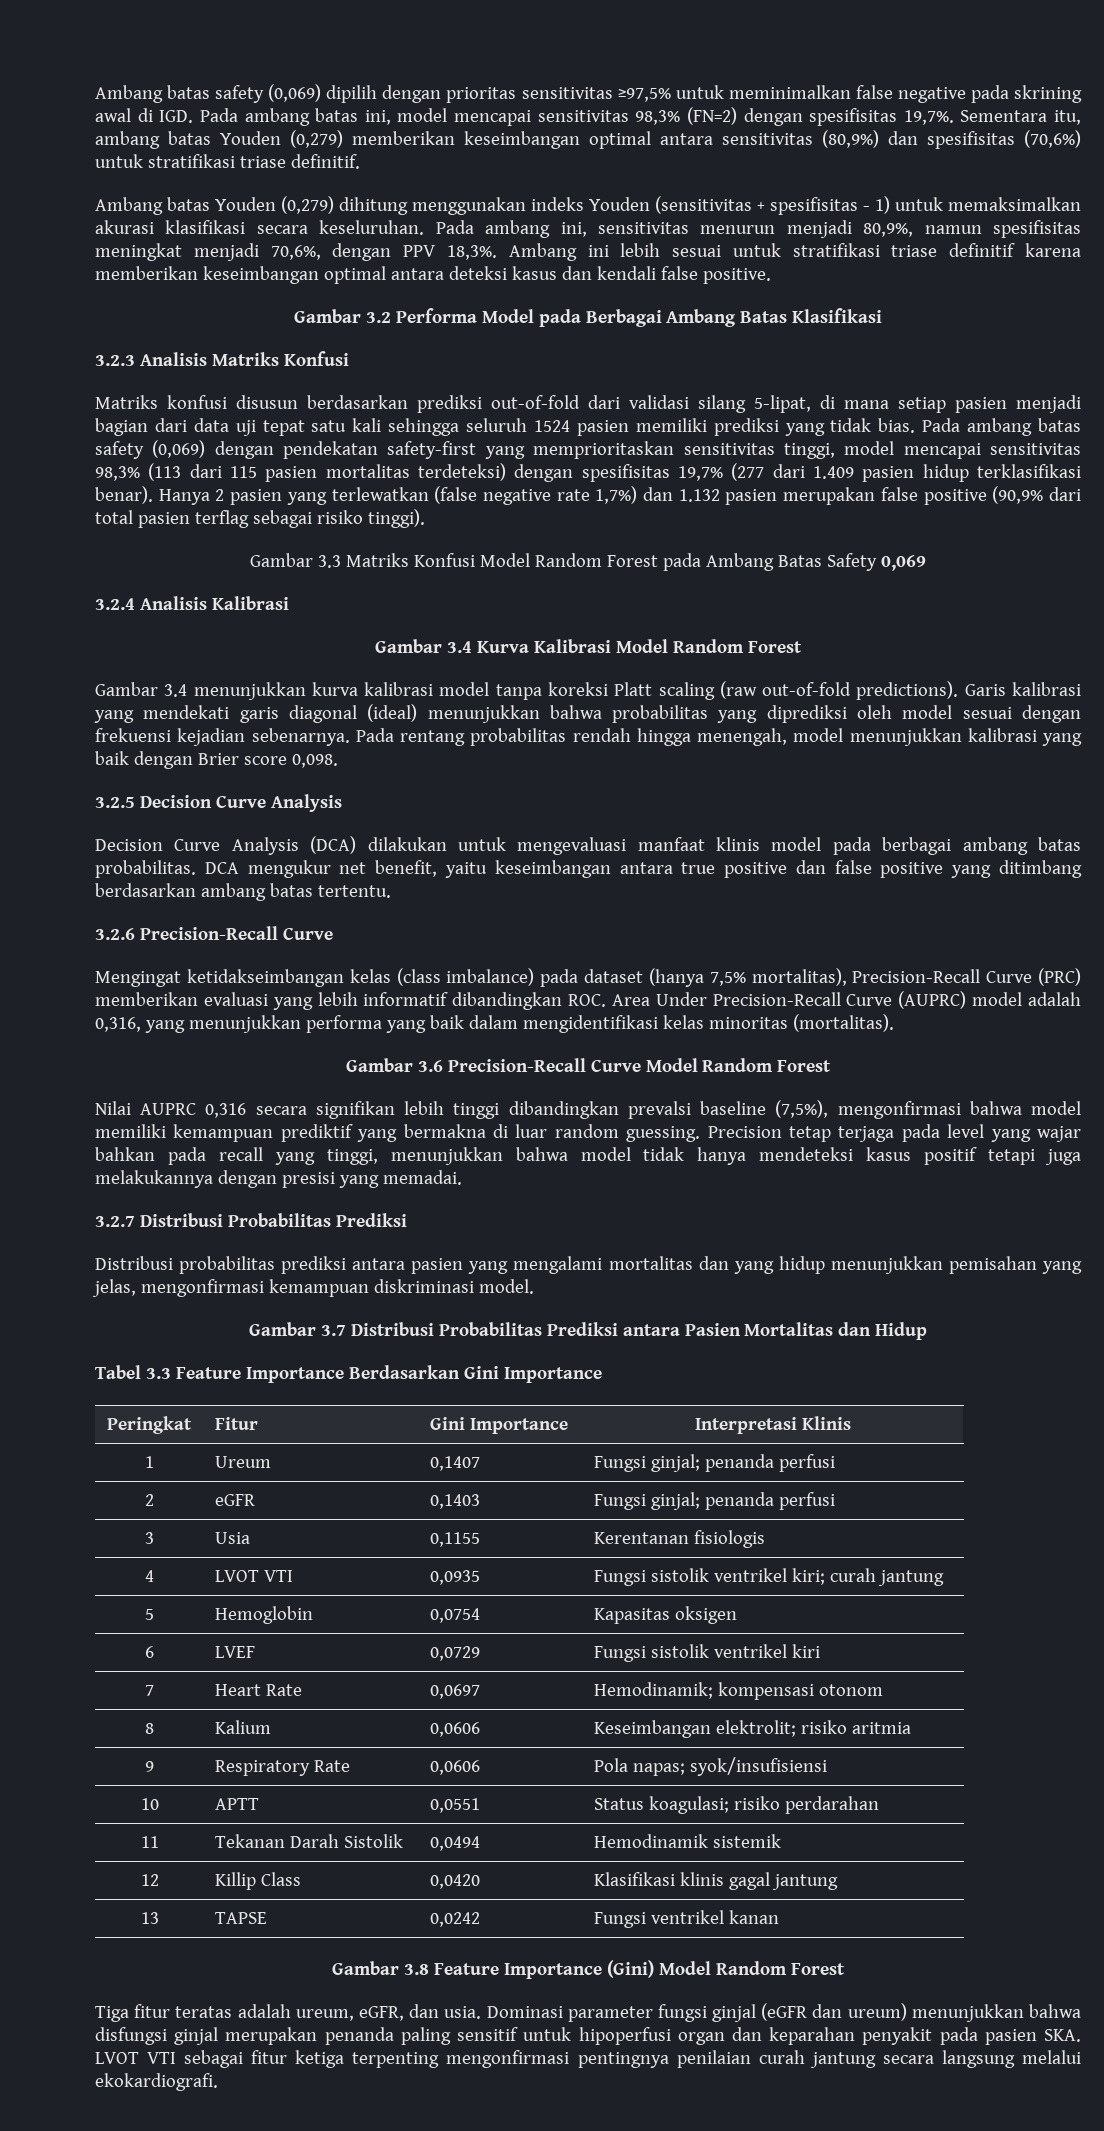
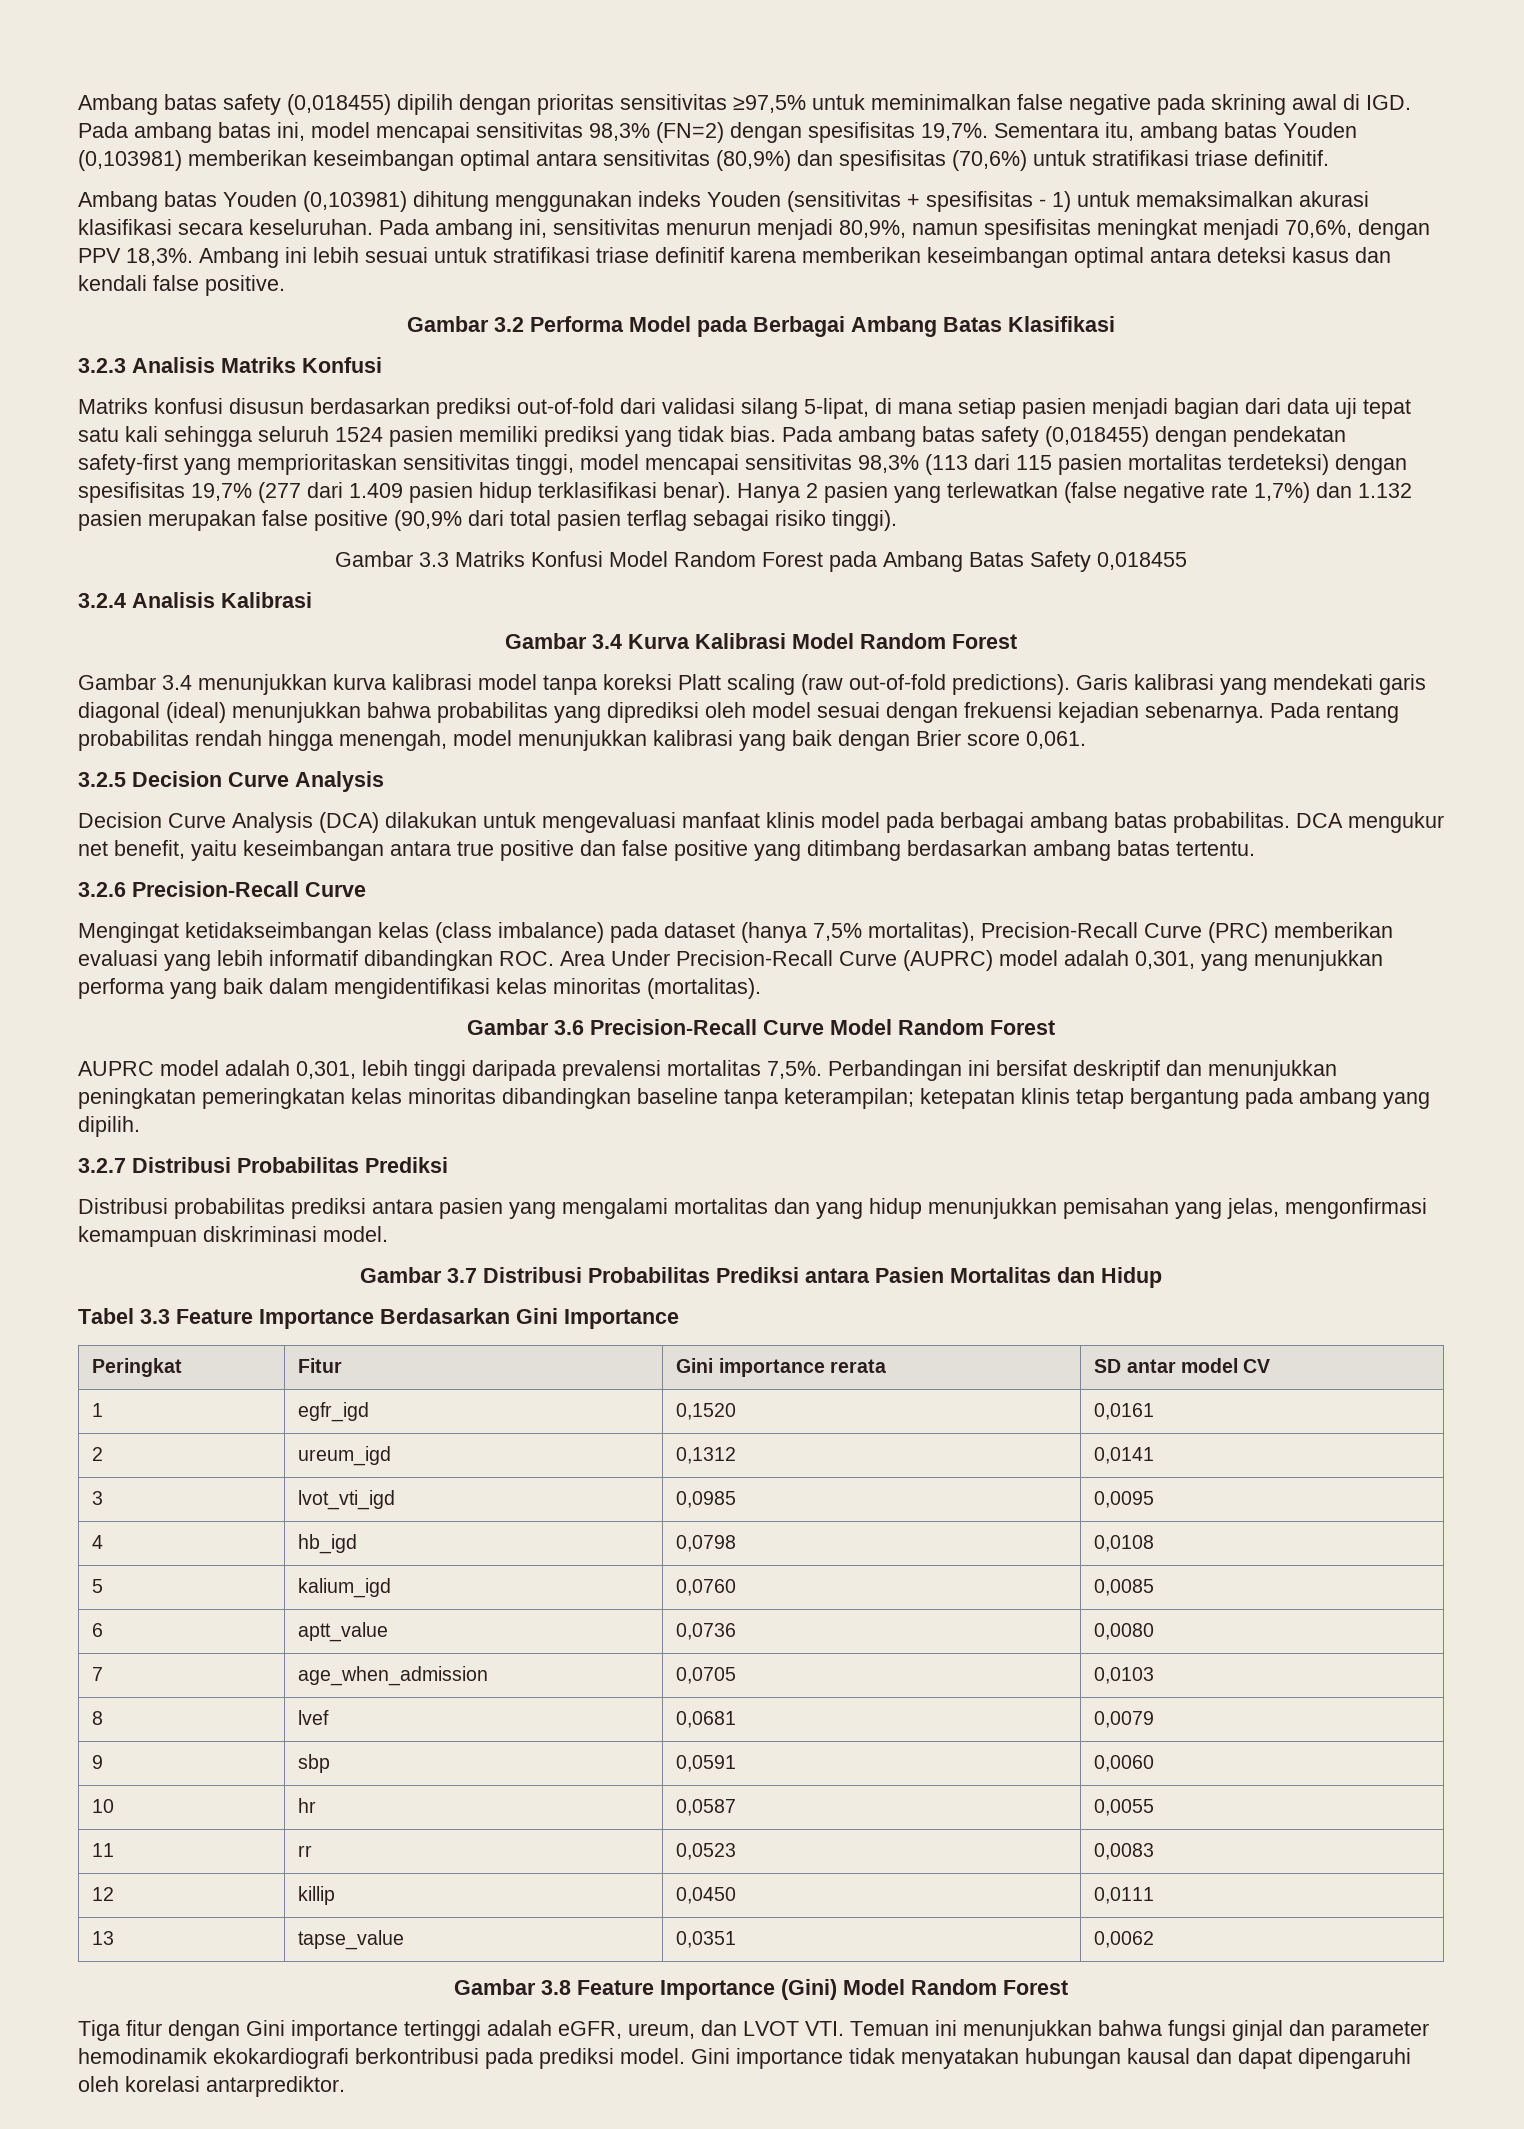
[268,84,322,102] (0,069) -> [287,94,391,115] (0,018455)
[290,130,343,148] (0,279) -> [78,150,182,171] (0,103981)
[281,196,334,214] (0,279) -> [303,191,407,212] (0,103981)
[152,440,206,458] (0,069) -> [1045,426,1149,447] (0,018455)
[880,555,926,571] 0,069 -> [1097,552,1187,570] 0,018455
[291,754,338,768] 0,098. -> [1026,731,1086,749] 0,061.
[95,1017,141,1032] 0,316, -> [1135,951,1195,969] 0,301,
[95,1100,1082,1119] [95,1124,1081,1142] [95,1147,1082,1165] [95,1170,462,1188] Nilai AUPRC 0,316 secara signifikan lebih tinggi dibandingkan prevalsi baseline (7,5%), mengonfirmasi bahwa model memiliki kemampuan prediktif yang bermakna di luar random guessing. Precision tetap terjaga pada level yang wajar bahkan pada recall yang tinggi, menunjukkan bahwa model tidak hanya mendeteksi kasus positif tetapi juga melakukannya dengan presisi yang memadai. -> [78,1060,1337,1081] [78,1088,1430,1109] [78,1116,140,1137] AUPRC model adalah 0,301, lebih tinggi daripada prevalensi mortalitas 7,5%. Perbandingan ini bersifat deskriptif dan menunjukkan peningkatan pemeringkatan kelas minoritas dibandingkan baseline tanpa keterampilan; ketepatan klinis tetap bergantung pada ambang yang dipilih.
[469,1418,568,1434] [695,1416,851,1434] [145,1456,154,1468] [214,1456,271,1468] [429,1456,480,1471] [593,1454,835,1472] [145,1494,154,1506] [214,1494,255,1506] [429,1494,480,1509] [593,1492,835,1510] [145,1532,154,1544] [214,1532,250,1544] [429,1532,480,1547] [593,1530,765,1548] [145,1570,154,1582] [214,1570,293,1582] [429,1570,480,1585] [593,1568,944,1586] [145,1609,154,1620] [214,1606,313,1624] [429,1608,480,1623] [593,1606,737,1624] [145,1646,154,1658] [214,1646,255,1658] [429,1646,480,1661] [593,1644,820,1662] [145,1685,154,1696] [214,1684,302,1696] [429,1684,480,1699] [593,1682,883,1700] [145,1723,154,1734] [214,1720,271,1734] [429,1722,480,1737] [593,1720,911,1738] [145,1761,154,1772] [214,1760,350,1776] [429,1760,480,1775] [593,1757,827,1776] [140,1798,159,1810] [214,1798,259,1810] [429,1798,480,1813] [593,1796,879,1814] [140,1836,159,1848] [214,1834,403,1848] [429,1836,480,1851] [593,1834,781,1848] [140,1874,159,1886] [214,1872,301,1890] [429,1874,480,1889] [593,1872,838,1890] [140,1912,159,1924] [214,1912,267,1924] [429,1912,480,1927] [593,1910,779,1928] Importance | Interpretasi Klinis // 1 | Ureum | 0,1407 | Fungsi ginjal; penanda perfusi // 2 | eGFR | 0,1403 | Fungsi ginjal; penanda perfusi // 3 | Usia | 0,1155 | Kerentanan fisiologis // 4 | LVOT VTI | 0,0935 | Fungsi sistolik ventrikel kiri; curah jantung // 5 | Hemoglobin | 0,0754 | Kapasitas oksigen // 6 | LVEF | 0,0729 | Fungsi sistolik ventrikel kiri // 7 | Heart Rate | 0,0697 | Hemodinamik; kompensasi otonom // 8 | Kalium | 0,0606 | Keseimbangan elektrolit; risiko aritmia // 9 | Respiratory Rate | 0,0606 | Pola napas; syok/insufisiensi // 10 | APTT | 0,0551 | Status koagulasi; risiko perdarahan // 11 | Tekanan Darah Sistolik | 0,0494 | Hemodinamik sistemik // 12 | Killip Class | 0,0420 | Klasifikasi klinis gagal jantung // 13 | TAPSE | 0,0242 | Fungsi ventrikel kanan -> [718,1358,886,1377] [1094,1358,1271,1373] [92,1403,104,1417] [298,1402,370,1422] [676,1403,737,1420] [1094,1403,1155,1420] [92,1447,104,1461] [298,1446,392,1466] [676,1447,737,1464] [1094,1447,1155,1464] [92,1491,104,1505] [298,1490,396,1510] [676,1491,737,1508] [1094,1491,1155,1508] [92,1535,104,1549] [298,1534,358,1554] [676,1535,737,1552] [1094,1535,1155,1552] [92,1579,104,1593] [298,1578,392,1598] [676,1579,737,1596] [1094,1579,1155,1596] [92,1623,104,1637] [298,1622,389,1642] [676,1623,737,1640] [1094,1623,1155,1640] [92,1667,104,1681] [298,1666,489,1686] [676,1667,737,1684] [1094,1667,1155,1684] [92,1711,104,1725] [298,1710,330,1725] [676,1711,737,1728] [1094,1711,1155,1728] [92,1755,104,1769] [298,1754,331,1773] [676,1755,737,1772] [1094,1755,1155,1772] [92,1799,115,1813] [298,1798,317,1813] [676,1799,737,1816] [1094,1799,1155,1816] [92,1843,115,1857] [298,1845,313,1857] [676,1843,737,1860] [1094,1843,1155,1860] [92,1887,115,1901] [298,1886,336,1905] [676,1887,737,1904] [1094,1887,1155,1904] [92,1931,115,1945] [298,1930,405,1950] [676,1931,737,1948] [1094,1931,1155,1948] importance rerata | SD antar model CV // 1 | egfr_igd | 0,1520 | 0,0161 // 2 | ureum_igd | 0,1312 | 0,0141 // 3 | lvot_vti_igd | 0,0985 | 0,0095 // 4 | hb_igd | 0,0798 | 0,0108 // 5 | kalium_igd | 0,0760 | 0,0085 // 6 | aptt_value | 0,0736 | 0,0080 // 7 | age_when_admission | 0,0705 | 0,0103 // 8 | lvef | 0,0681 | 0,0079 // 9 | sbp | 0,0591 | 0,0060 // 10 | hr | 0,0587 | 0,0055 // 11 | rr | 0,0523 | 0,0083 // 12 | killip | 0,0450 | 0,0111 // 13 | tapse_value | 0,0351 | 0,0062
[175,2003,1081,2022] [95,2027,1081,2045] [95,2050,1081,2068] [95,2073,218,2091] teratas adalah ureum, eGFR, dan usia. Dominasi parameter fungsi ginjal (eGFR dan ureum) menunjukkan bahwa disfungsi ginjal merupakan penanda paling sensitif untuk hipoperfusi organ dan keparahan penyakit pada pasien SKA. LVOT VTI sebagai fitur ketiga terpenting mengonfirmasi pentingnya penilaian curah jantung secara langsung melalui ekokardiografi. -> [168,2020,1429,2041] [78,2048,1411,2069] [78,2076,345,2097] dengan Gini importance tertinggi adalah eGFR, ureum, dan LVOT VTI. Temuan ini menunjukkan bahwa fungsi ginjal dan parameter hemodinamik ekokardiografi berkontribusi pada prediksi model. Gini importance tidak menyatakan hubungan kausal dan dapat dipengaruhi oleh korelasi antarprediktor.

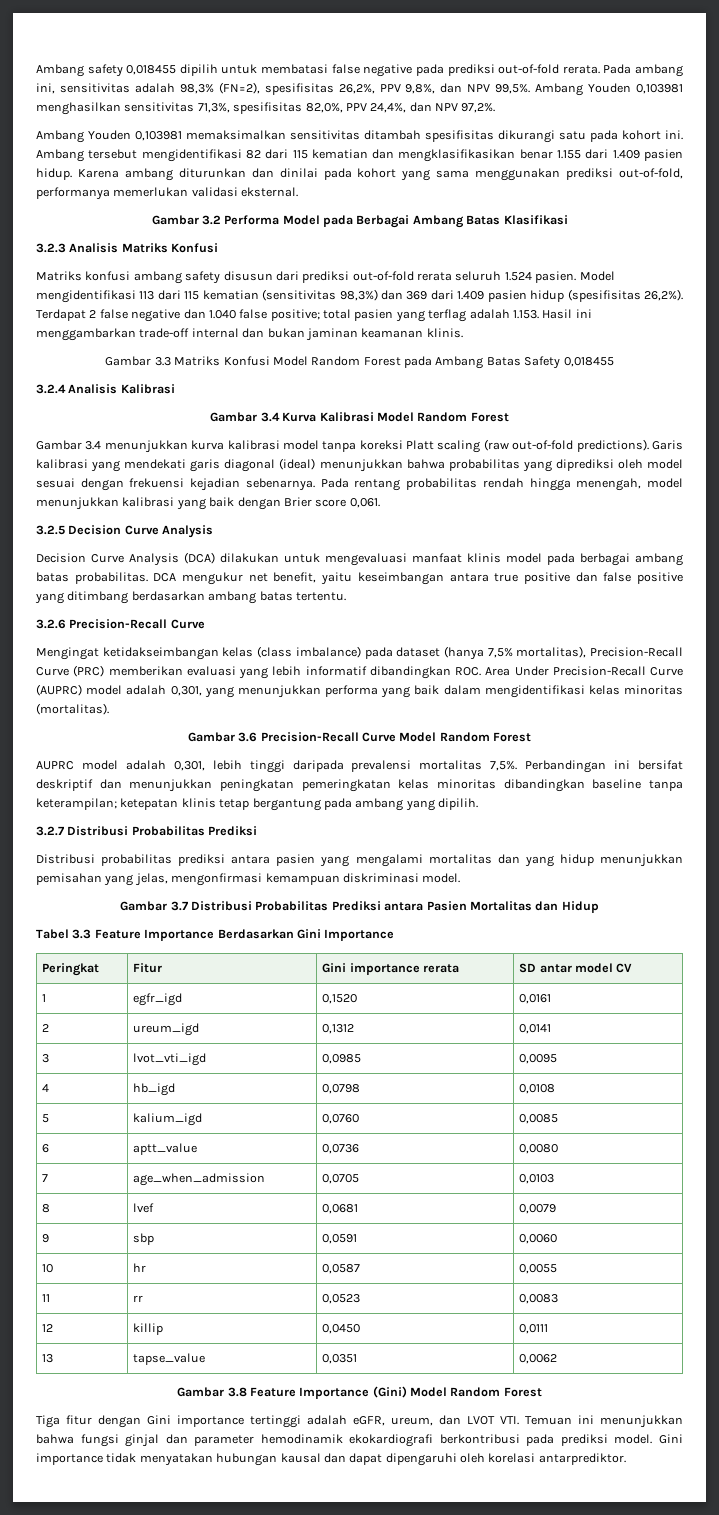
[78,94,1411,115] [78,122,1357,143] [78,150,1329,171] [78,191,1369,212] [78,219,1430,240] [78,247,1391,268] [78,275,285,296] Ambang batas safety (0,018455) dipilih dengan prioritas sensitivitas ≥97,5% untuk meminimalkan false negative pada skrining awal di IGD. Pada ambang batas ini, model mencapai sensitivitas 98,3% (FN=2) dengan spesifisitas 19,7%. Sementara itu, ambang batas Youden (0,103981) memberikan keseimbangan optimal antara sensitivitas (80,9%) dan spesifisitas (70,6%) untuk stratifikasi triase definitif. // Ambang batas Youden (0,103981) dihitung menggunakan indeks Youden (sensitivitas + spesifisitas - 1) untuk memaksimalkan akurasi klasifikasi secara keseluruhan. Pada ambang ini, sensitivitas menurun menjadi 80,9%, namun spesifisitas meningkat menjadi 70,6%, dengan PPV 18,3%. Ambang ini lebih sesuai untuk stratifikasi triase definitif karena memberikan keseimbangan optimal antara deteksi kasus dan kendali false positive. -> [36,64,684,77] [36,82,684,96] [36,102,496,115] [36,130,683,143] [36,149,683,162] [36,168,683,181] [36,187,299,200] Ambang safety 0,018455 dipilih untuk membatasi false negative pada prediksi out-of-fold rerata. Pada ambang ini, sensitivitas adalah 98,3% (FN=2), spesifisitas 26,2%, PPV 9,8%, dan NPV 99,5%. Ambang Youden 0,103981 menghasilkan sensitivitas 71,3%, spesifisitas 82,0%, PPV 24,4%, dan NPV 97,2%. // Ambang Youden 0,103981 memaksimalkan sensitivitas ditambah spesifisitas dikurangi satu pada kohort ini. Ambang tersebut mengidentifikasi 82 dari 115 kematian dan mengklasifikasikan benar 1.155 dari 1.409 pasien hidup. Karena ambang diturunkan dan dinilai pada kohort yang sama menggunakan prediksi out-of-fold, performanya memerlukan validasi eksternal.
[229,398,1411,419] [78,426,1346,447] [78,454,1407,475] [78,482,1412,503] [78,510,897,531] disusun berdasarkan prediksi out-of-fold dari validasi silang 5-lipat, di mana setiap pasien menjadi bagian dari data uji tepat satu kali sehingga seluruh 1524 pasien memiliki prediksi yang tidak bias. Pada ambang batas safety (0,018455) dengan pendekatan safety-first yang memprioritaskan sensitivitas tinggi, model mencapai sensitivitas 98,3% (113 dari 115 pasien mortalitas terdeteksi) dengan spesifisitas 19,7% (277 dari 1.409 pasien hidup terklasifikasi benar). Hanya 2 pasien yang terlewatkan (false negative rate 1,7%) dan 1.132 pasien merupakan false positive (90,9% dari total pasien terflag sebagai risiko tinggi). -> [133,271,615,284] [36,289,684,303] [36,309,592,322] [36,328,463,341] ambang safety disusun dari prediksi out-of-fold rerata seluruh 1.524 pasien. Model mengidentifikasi 113 dari 115 kematian (sensitivitas 98,3%) dan 369 dari 1.409 pasien hidup (spesifisitas 26,2%). Terdapat 2 false negative dan 1.040 false positive; total pasien yang terflag adalah 1.153. Hasil ini menggambarkan trade-off internal dan bukan jaminan keamanan klinis.

